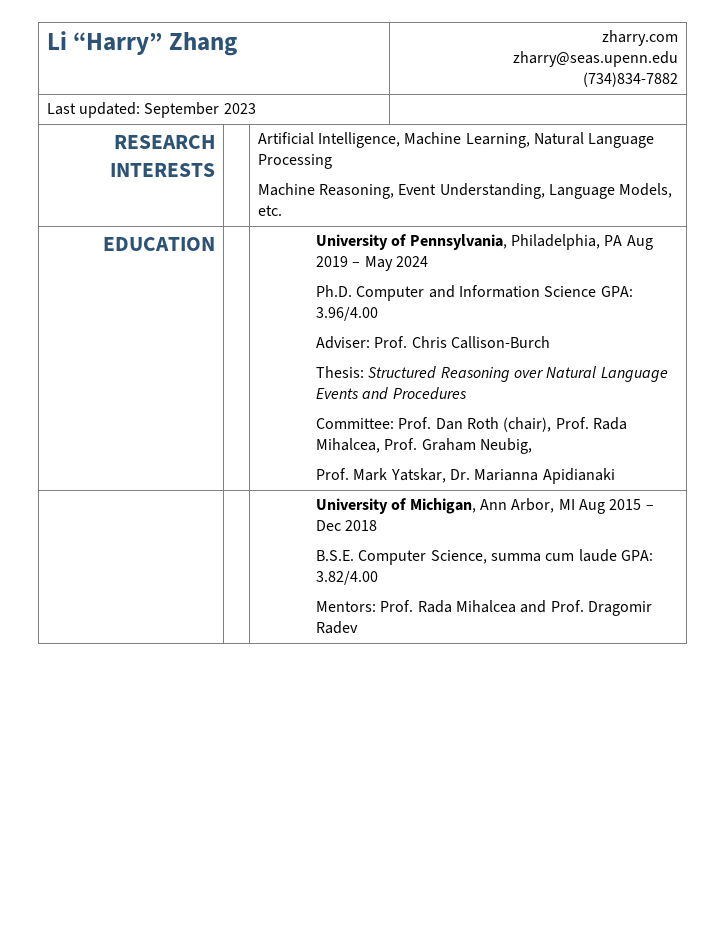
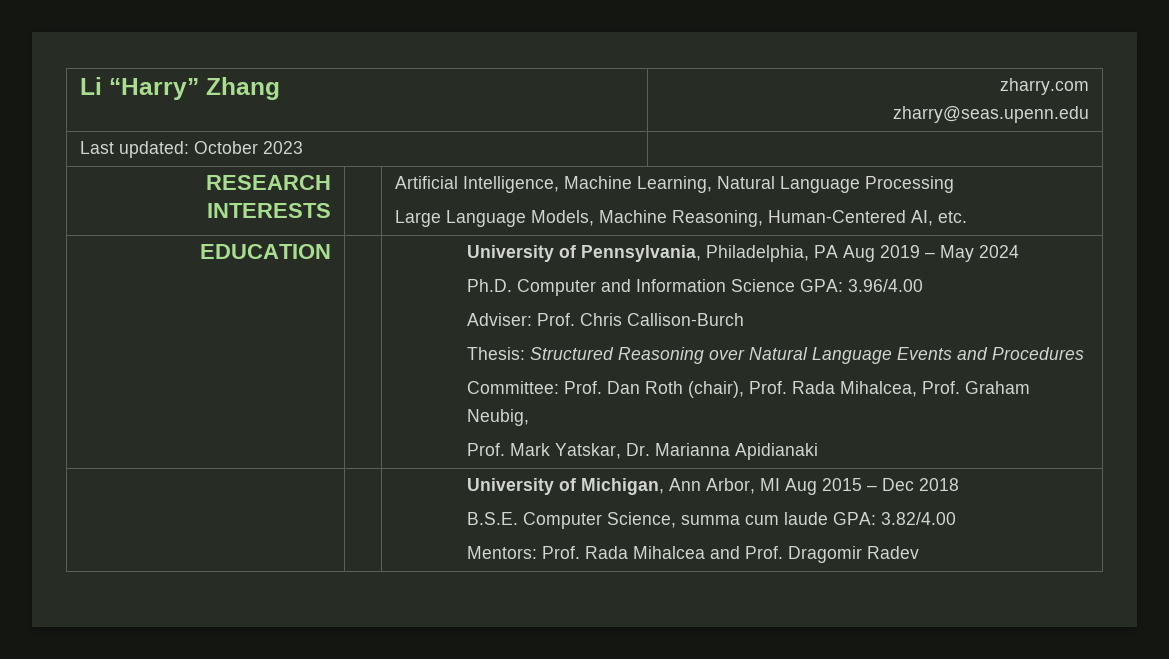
[583,72,679,87] // (734)834-7882 -> (1090, 114) none
[144,102,220,118] September -> [193,141,258,154] October
[257,183,673,199] Machine Reasoning, Event Understanding, Language Models, -> [394,210,933,227] Large Language Models, Machine Reasoning, Human-Centered AI,

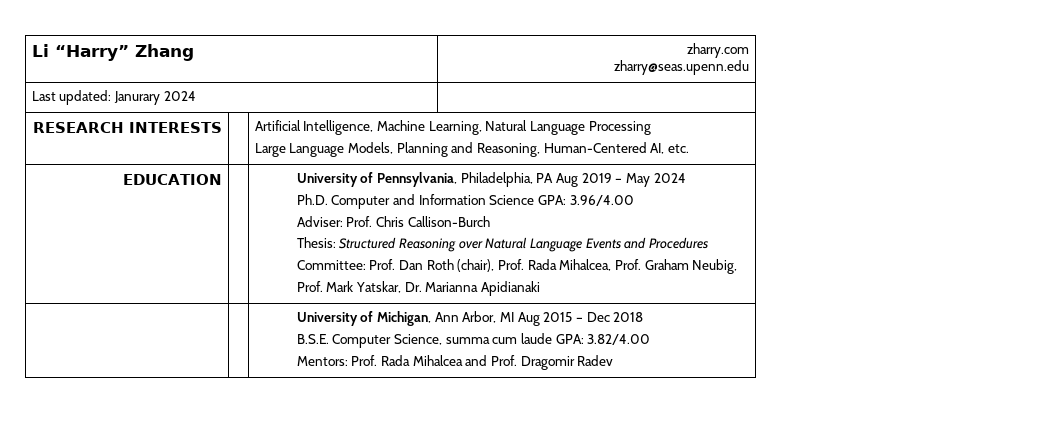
[193,141,303,154] October 2023 -> [113,91,196,105] Janurary 2024
[598,210,667,223] Machine -> [396,142,474,157] Planning and

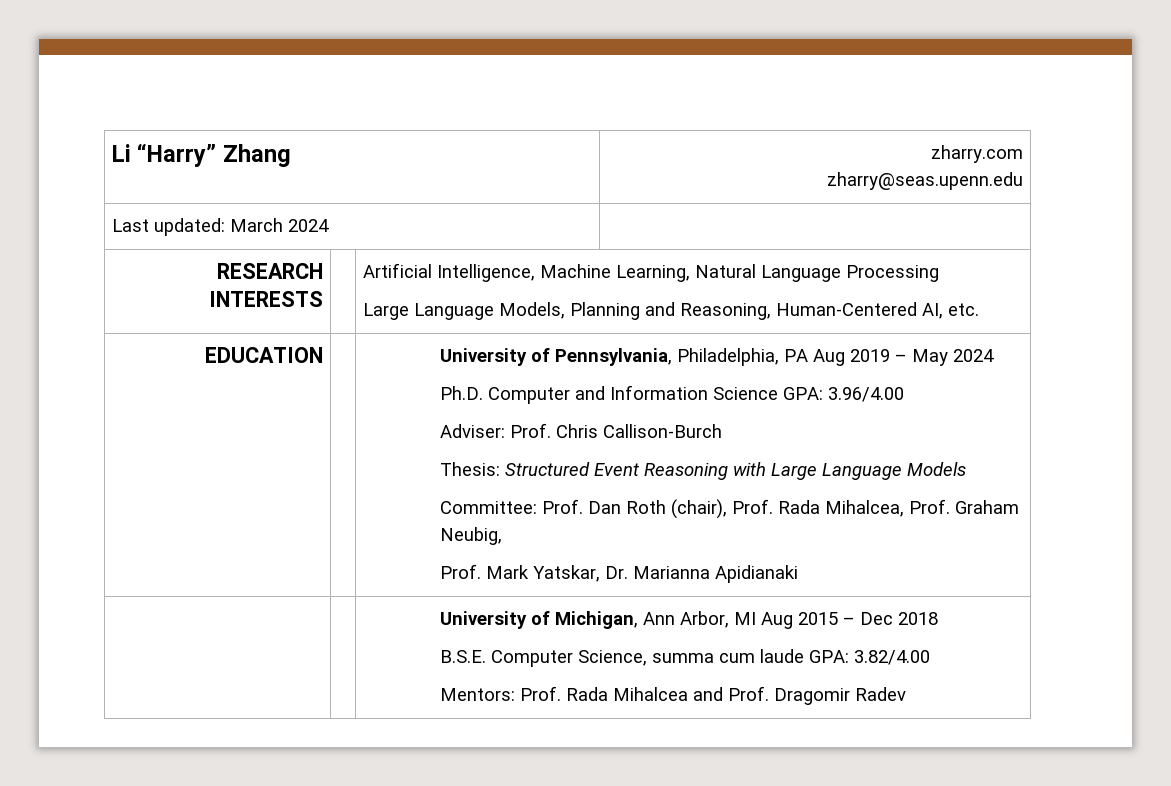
[113,91,160,105] Janurary -> [229,218,283,232] March
[399,237,708,252] Reasoning over Natural Language Events and Procedures -> [593,462,966,480] Event Reasoning with Large Language Models

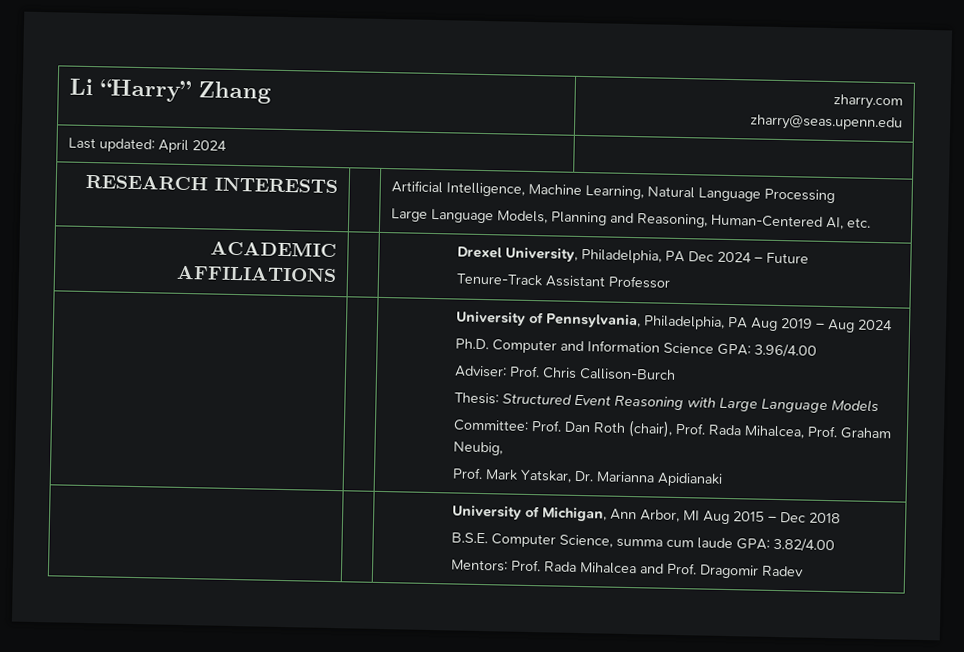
[229,218,283,232] March -> [157,139,189,154] April
[205,347,324,363] EDUCATION -> [210,240,338,258] [176,265,338,283] [457,246,810,264] [456,273,672,289] ACADEMIC AFFILIATIONS | | Drexel University, Philadelphia, PA Dec 2024 – Future // Tenure-Track Assistant Professor //
[911,349,948,366] May -> [827,319,856,333] Aug

